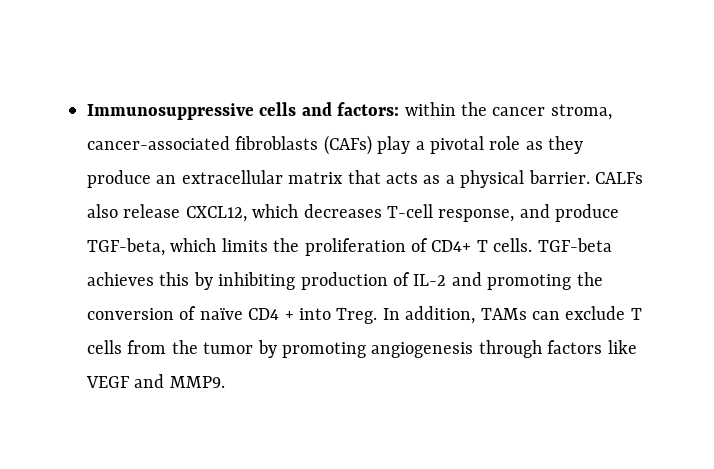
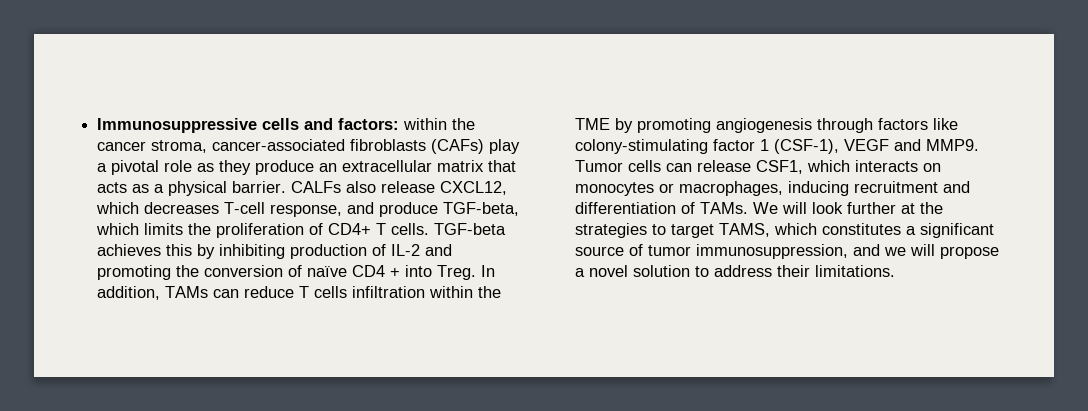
[565,306,626,320] exclude -> [244,286,295,298] reduce
[127,340,254,354] from the tumor -> [352,286,502,298] [575,118,611,130] infiltration within the TME
[86,374,225,388] VEGF and MMP9. -> [575,139,980,154] [575,160,942,174] [575,181,971,196] [575,202,944,214] [575,223,995,238] [575,244,1000,259] [575,265,896,277] colony-stimulating factor 1 (CSF-1), VEGF and MMP9. Tumor cells can release CSF1, which interacts on monocytes or macrophages, inducing recruitment and differentiation of TAMs. We will look further at the strategies to target TAMS, which constitutes a significant source of tumor immunosuppression, and we will propose a novel solution to address their limitations.

